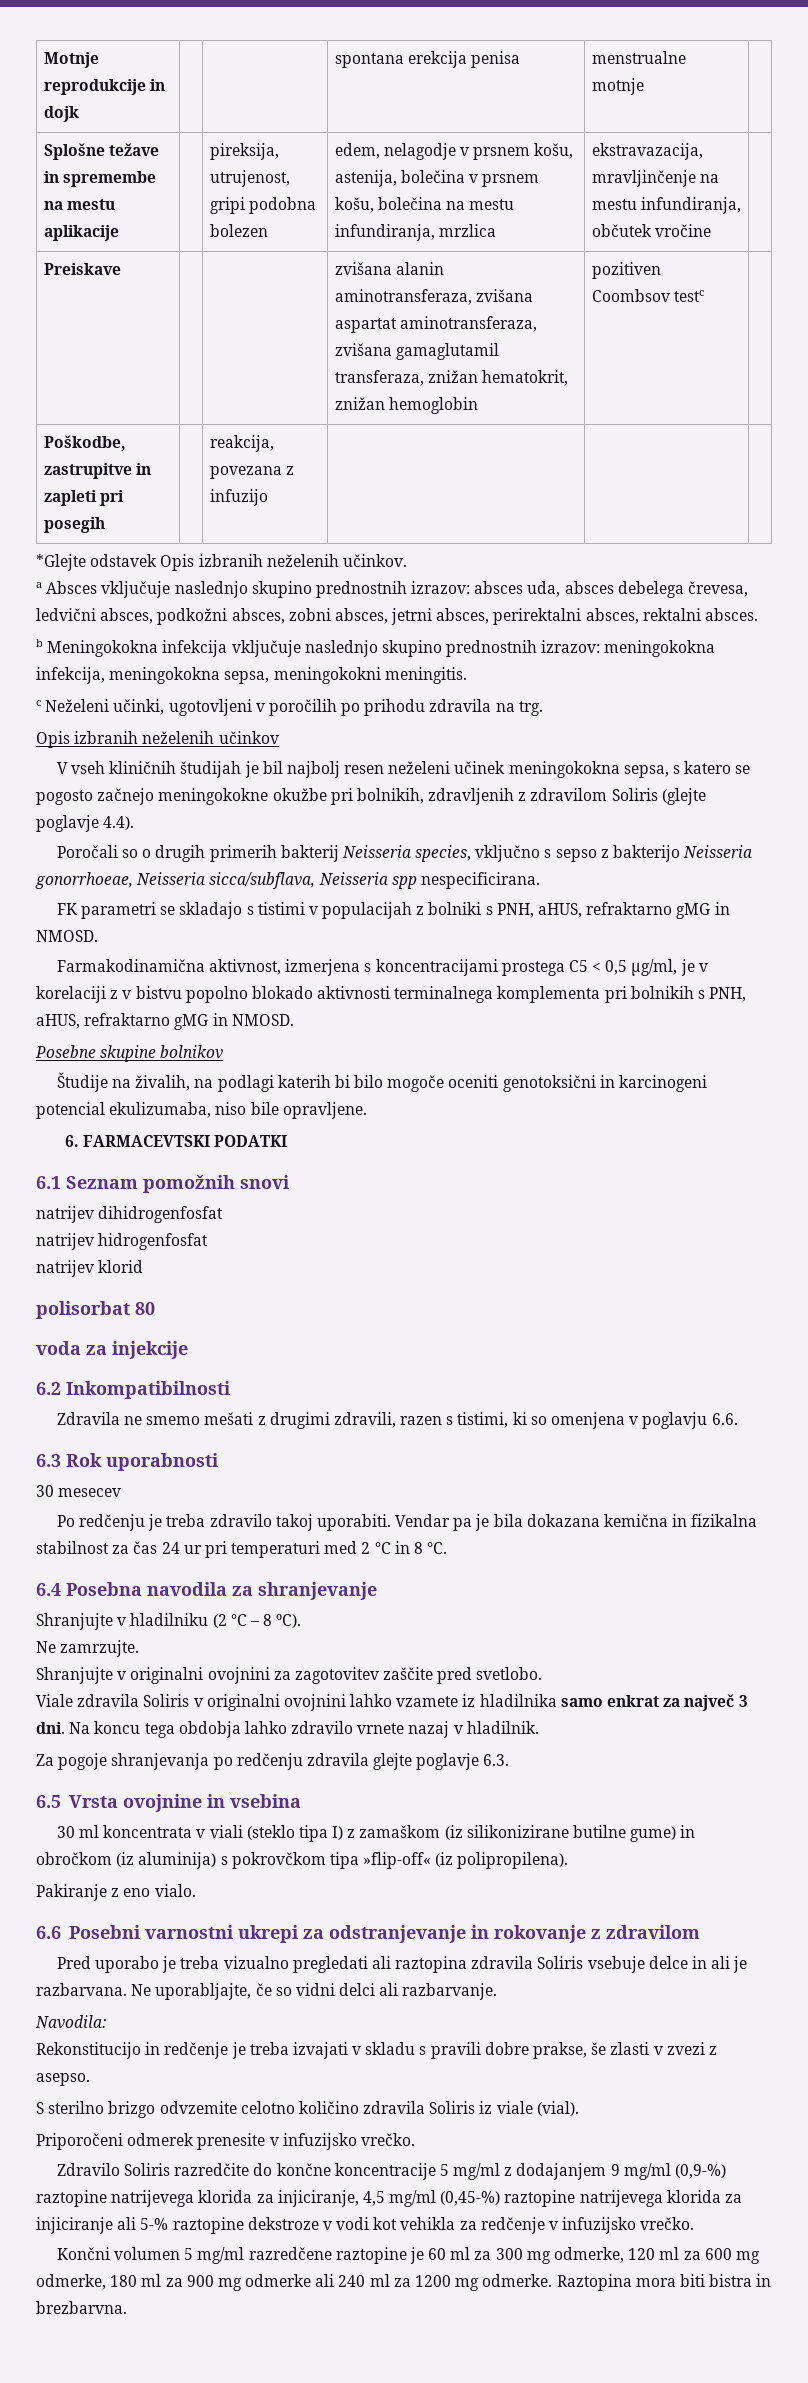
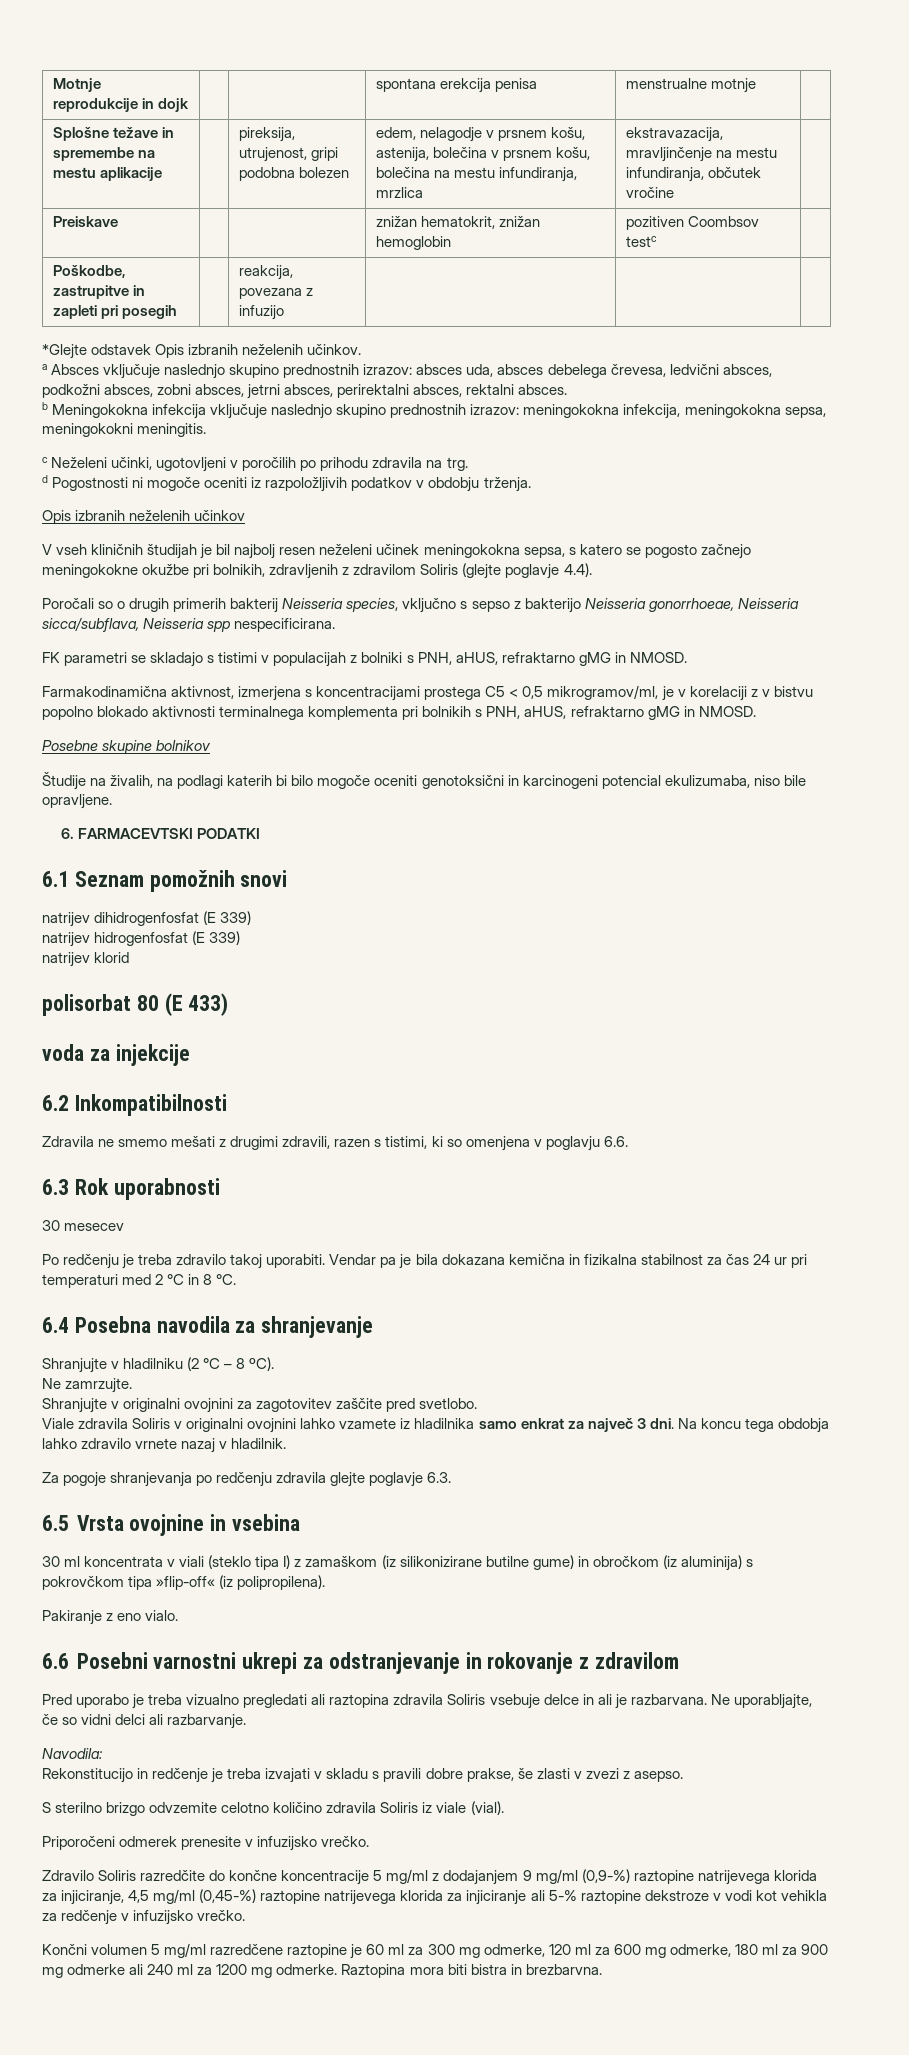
[334,262,444,275] [334,289,533,305] [334,316,537,333] [334,343,499,360] [334,370,424,386] zvišana alanin aminotransferaza, zvišana aspartat aminotransferaza, zvišana gamaglutamil transferaza, -> (118, 221) none
(543, 708) none -> [42,475,531,492] // d Pogostnosti ni mogoče oceniti iz razpoložljivih podatkov v obdobju trženja.
[631,959,678,976] μg/ml, -> [547,685,659,700] mikrogramov/ml,
(224, 1214) none -> [203,911,252,925] (E 339)
(209, 1241) none -> [192,931,241,945] (E 339)
(155, 1308) none -> [164,993,229,1016] (E 433)

